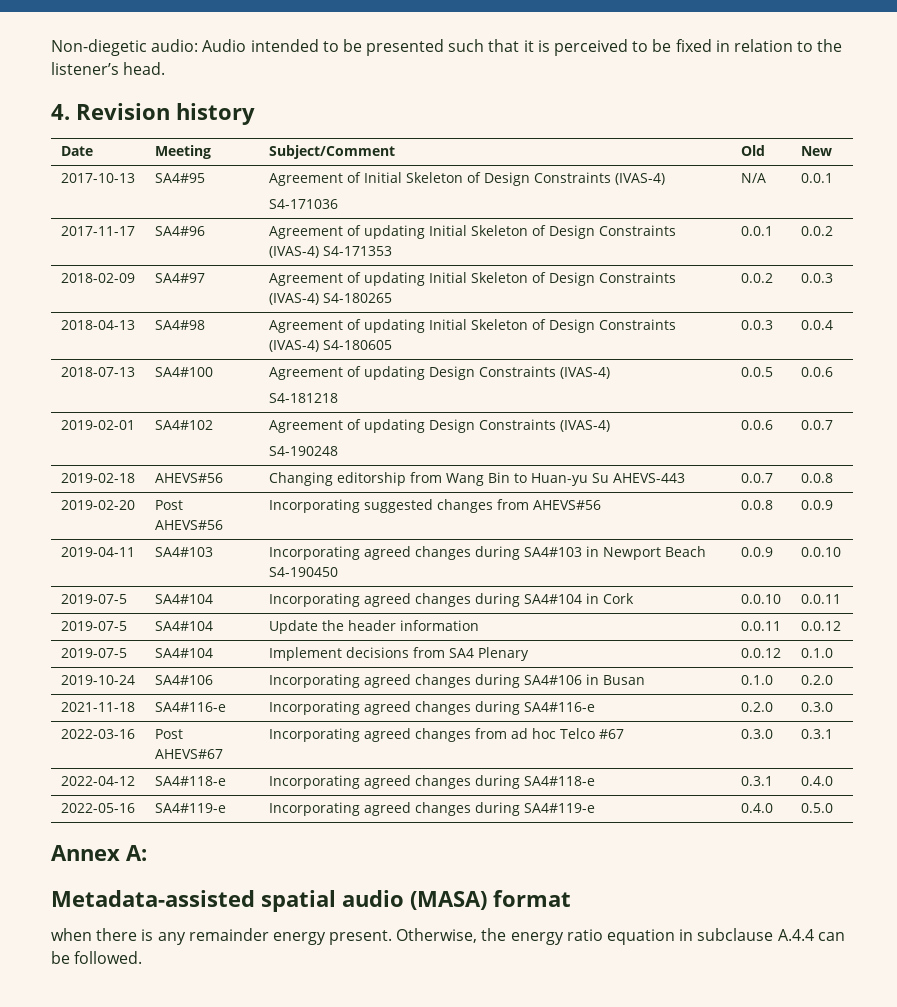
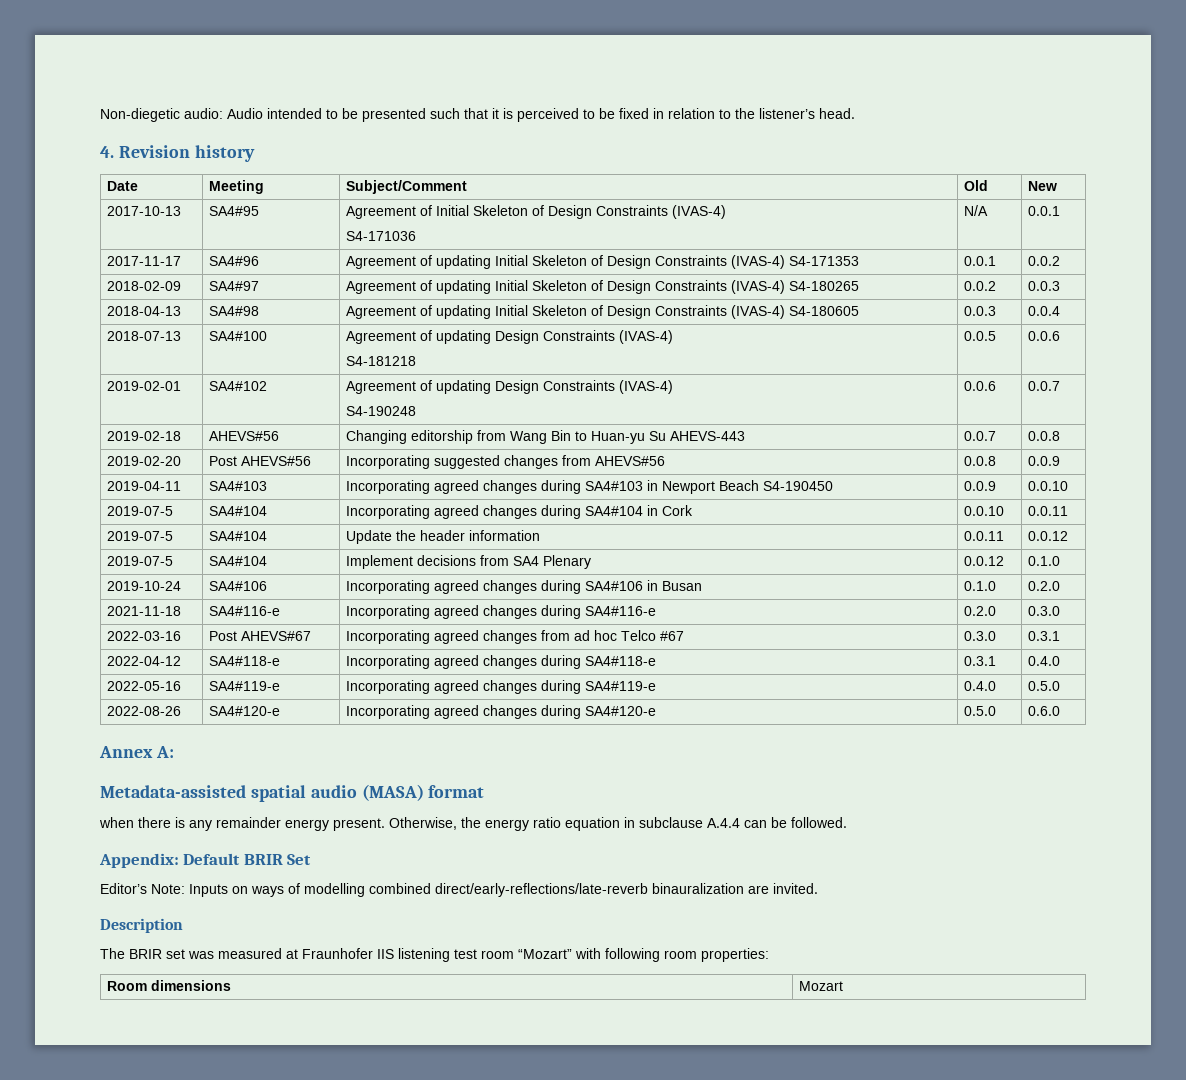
(833, 808) none -> [107,706,182,716] [209,706,281,716] [346,705,657,719] [964,706,997,716] [1028,706,1061,716] // 2022-08-26 | SA4#120-e | Incorporating agreed changes during SA4#120-e | 0.5.0 | 0.6.0
(143, 957) none -> [99,853,312,868] [100,883,818,897] [100,918,183,933] [100,948,769,962] [107,980,232,991] [799,981,844,991] // Appendix: Default BRIR Set // Editor’s Note: Inputs on ways of modelling combined direct/early-reflections/late-reverb binauralization are invited. // Description // The BRIR set was measured at Fraunhofer IIS listening test room “Mozart” with following room properties: // Room dimensions | Mozart

